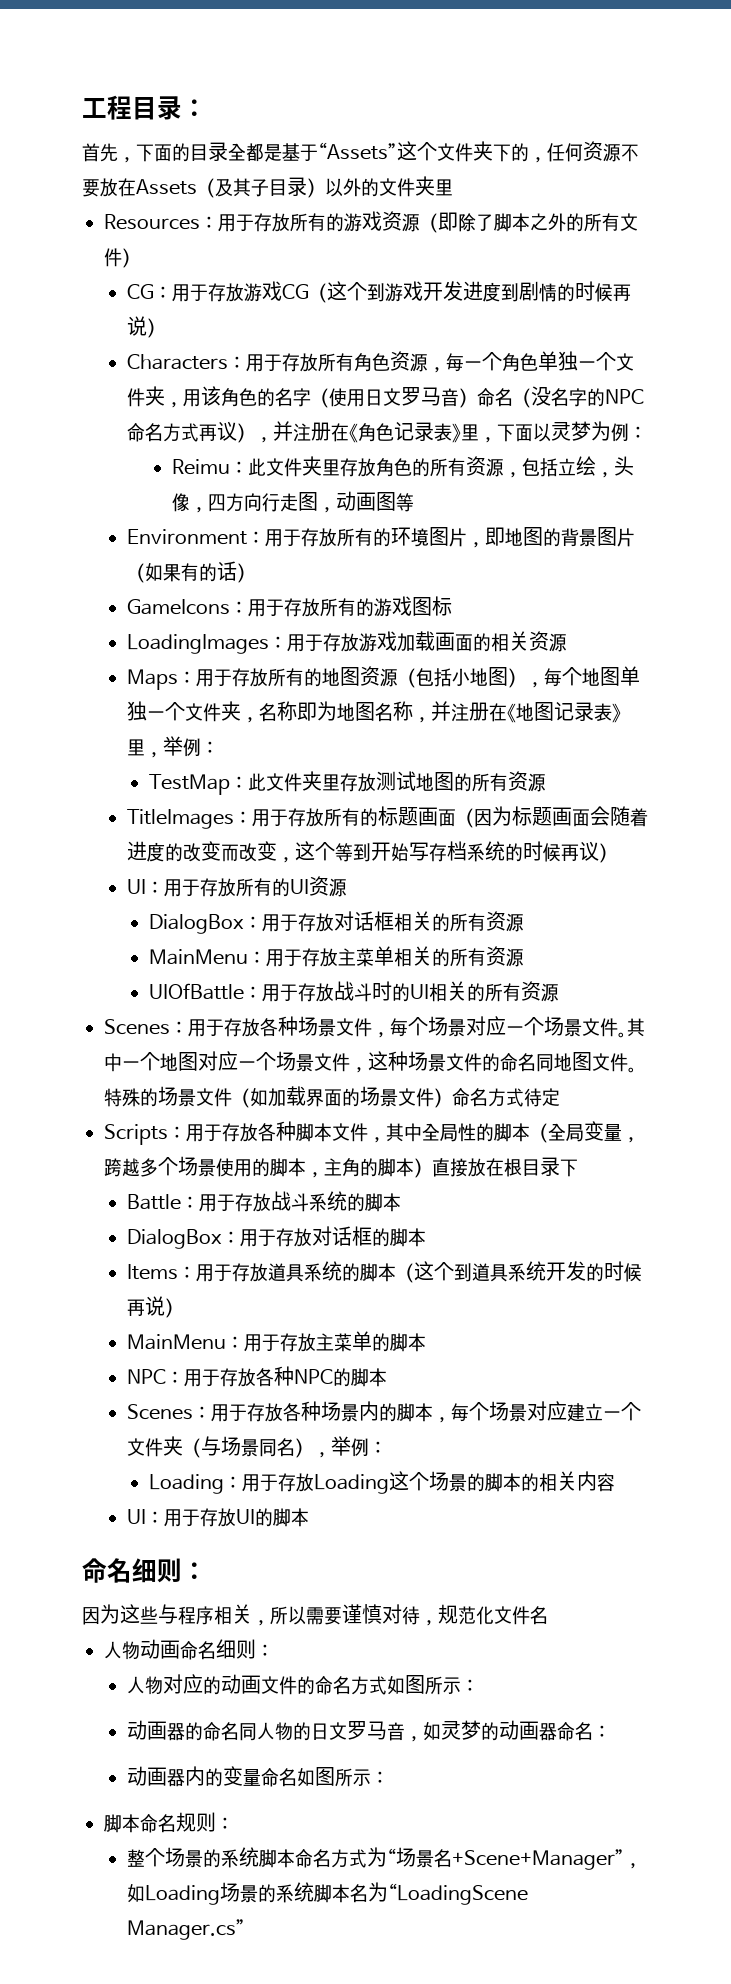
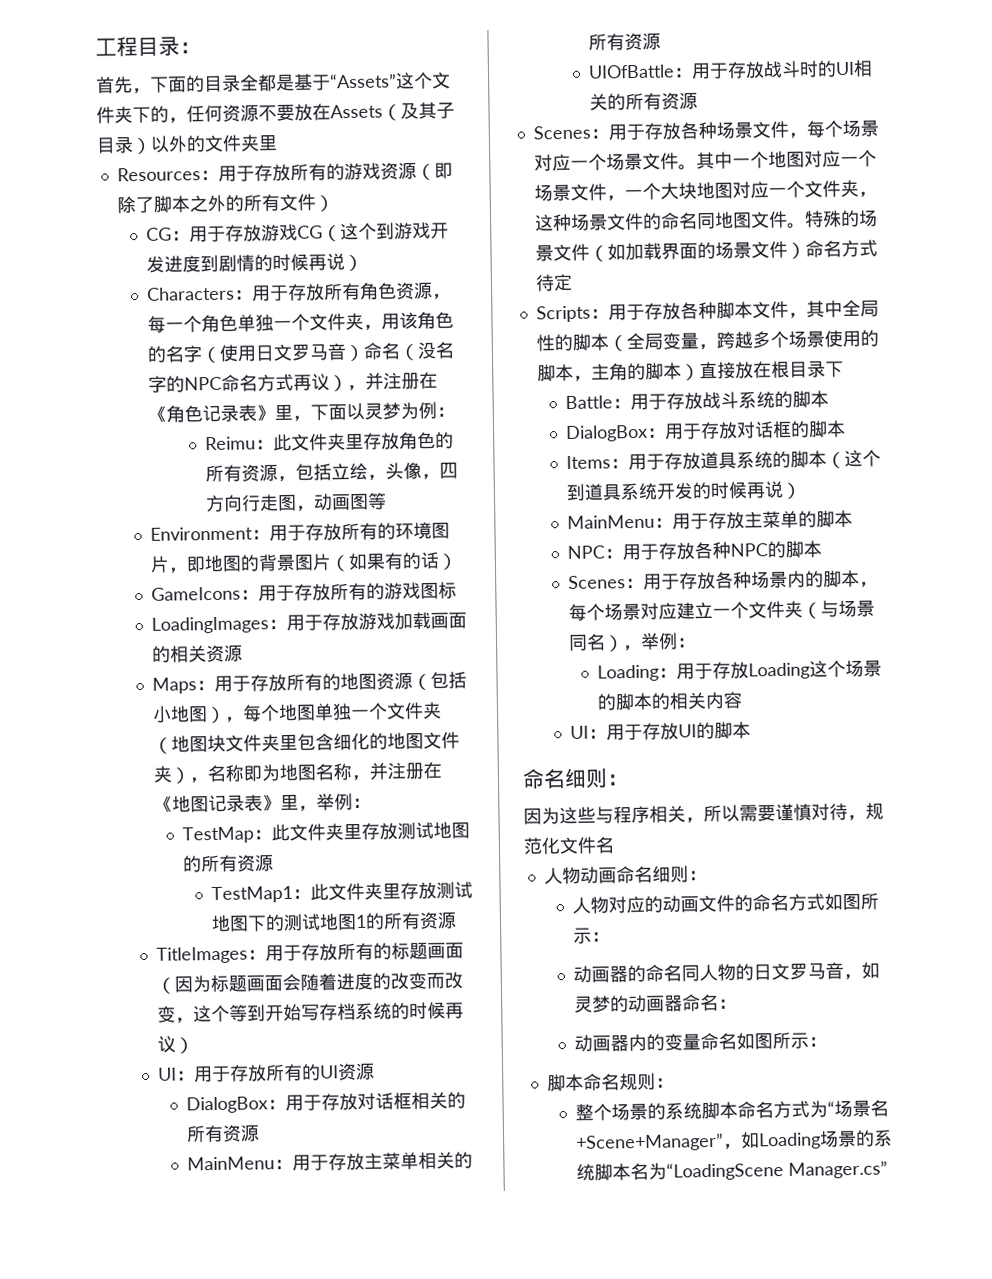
(241, 711) none -> [152,731,460,754] [152,765,191,784] （地图块文件夹里包含细化的地图文件夹）
(547, 782) none -> [210,881,473,904] [210,911,457,933] // TestMap1：此文件夹里存放测试地图下的测试地图1的所有资源
(368, 1070) none -> [623,179,877,200] 一个大块地图对应一个文件夹，

